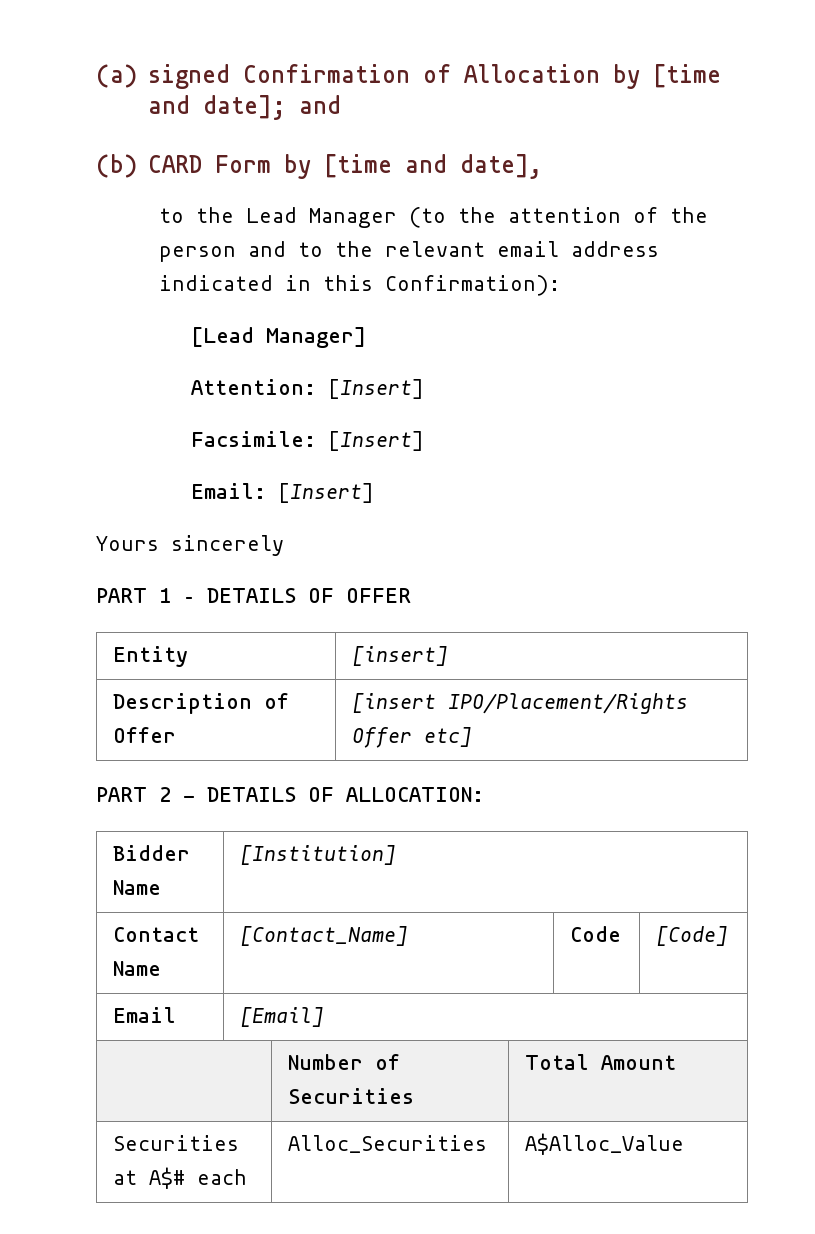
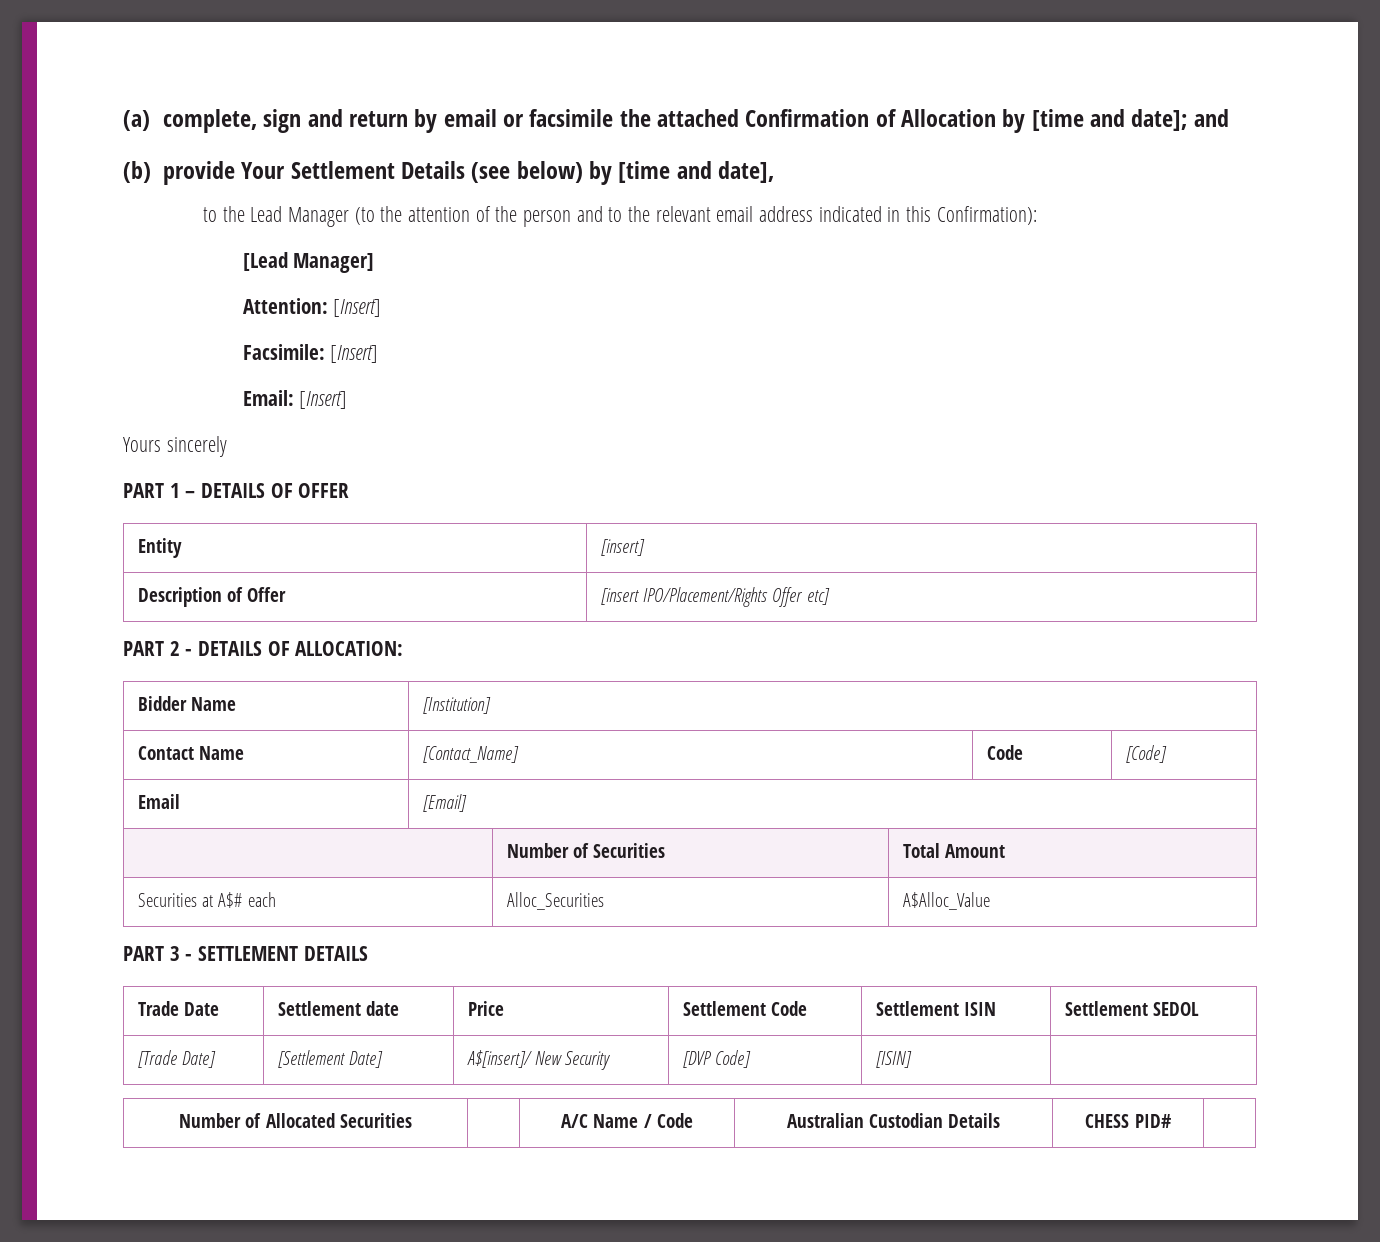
[147,64,230,89] signed -> [162,109,740,133] complete, sign and return by email or facsimile the attached
[147,155,271,173] CARD Form -> [162,161,583,185] provide Your Settlement Details (see below)
(685, 1144) none -> [123,946,368,961] [138,1001,220,1016] [278,1001,400,1016] [468,1001,505,1016] [683,1001,808,1016] [876,1001,997,1016] [1065,1001,1200,1016] [138,1050,217,1068] [278,1050,384,1068] [467,1050,611,1070] [683,1050,752,1068] [876,1051,913,1068] [179,1113,412,1128] [561,1113,693,1128] [786,1113,1001,1128] [1085,1114,1171,1128] // PART 3 - SETTLEMENT DETAILS // Trade Date | Settlement date | Price | Settlement Code | Settlement ISIN | Settlement SEDOL // [Trade Date] | [Settlement Date] | A$[insert]/ New Security | [DVP Code] | [ISIN] | // Number of Allocated Securities | | A/C Name / Code | Australian Custodian Details | CHESS PID# |

